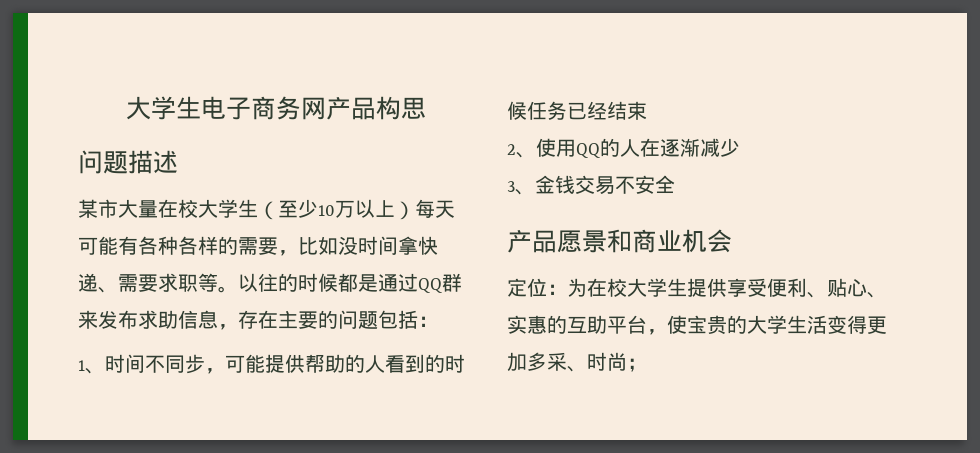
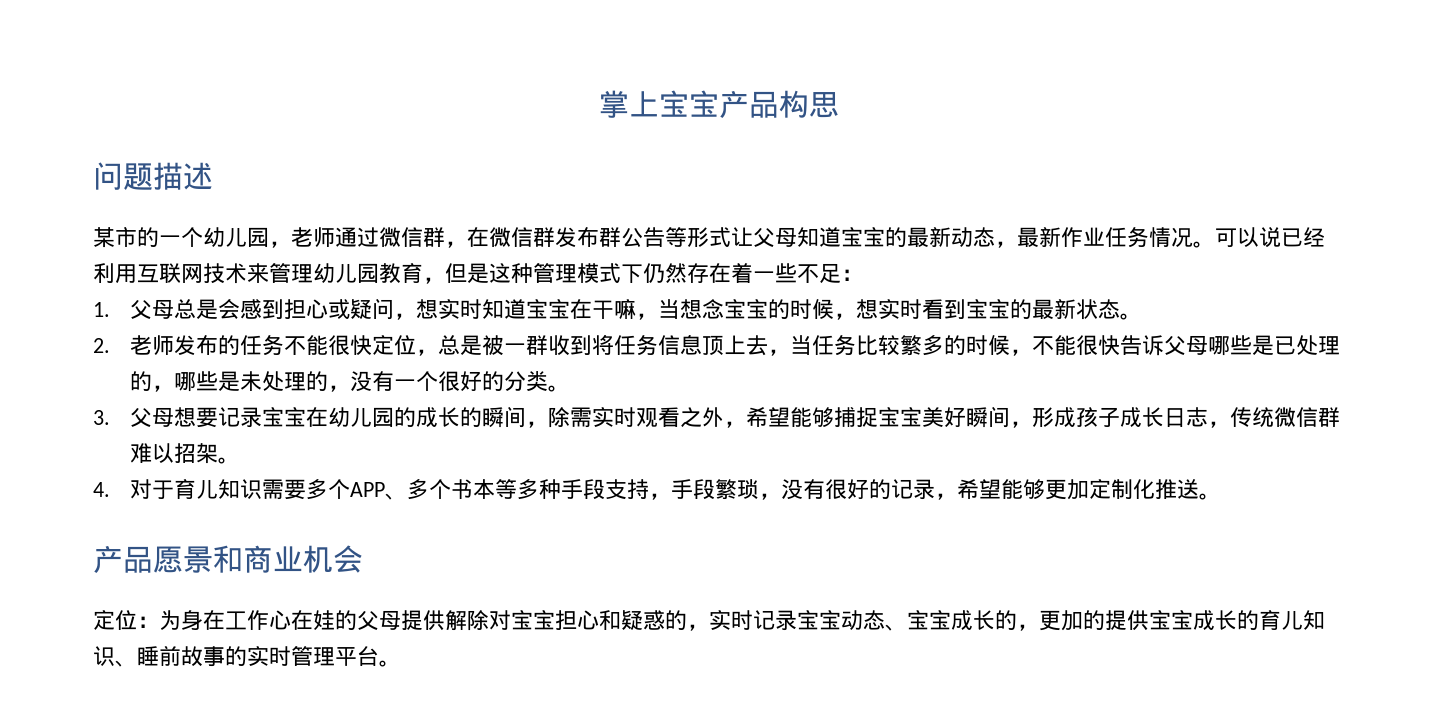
[126,96,326,120] 大学生电子商务网 -> [598,90,719,118] 掌上宝宝
[118,199,455,220] [78,236,438,256] [78,273,462,293] [78,310,438,330] [78,354,465,374] [507,101,647,120] [507,138,740,158] [507,175,675,195] 大量在校大学生（至少10万以上）每天可能有各种各样的需要，比如没时间拿快递、需要求职等。以往的时候都是通过QQ群来发布求助信息，存在主要的问题包括： // 1、时间不同步，可能提供帮助的人看到的时候任务已经结束 // 2、使用QQ的人在逐渐减少 // 3、金钱交易不安全 -> [137,227,1325,248] [93,263,863,284] [93,298,1142,320] [93,334,1340,356] [129,371,570,392] [93,406,1340,428] [129,443,240,464] [93,479,1221,500] 的一个幼儿园，老师通过微信群，在微信群发布群公告等形式让父母知道宝宝的最新动态，最新作业任务情况。可以说已经利用互联网技术来管理幼儿园教育，但是这种管理模式下仍然存在着一些不足： // 1.父母总是会感到担心或疑问，想实时知道宝宝在干嘛，当想念宝宝的时候，想实时看到宝宝的最新状态。 // 2.老师发布的任务不能很快定位，总是被一群收到将任务信息顶上去，当任务比较繁多的时候，不能很快告诉父母哪些是已处理的，哪些是未处理的，没有一个很好的分类。 // 3.父母想要记录宝宝在幼儿园的成长的瞬间，除需实时观看之外，希望能够捕捉宝宝美好瞬间，形成孩子成长日志，传统微信群难以招架。 // 4.对于育儿知识需要多个APP、多个书本等多种手段支持，手段繁琐，没有很好的记录，希望能够更加定制化推送。
[587,278,887,298] [507,315,887,335] [507,352,647,372] 在校大学生提供享受便利、贴心、实惠的互助平台，使宝贵的大学生活变得更加多采、时尚； -> [181,610,1325,631] [93,645,401,667] 身在工作心在娃的父母提供解除对宝宝担心和疑惑的，实时记录宝宝动态、宝宝成长的，更加的提供宝宝成长的育儿知识、睡前故事的实时管理平台。

